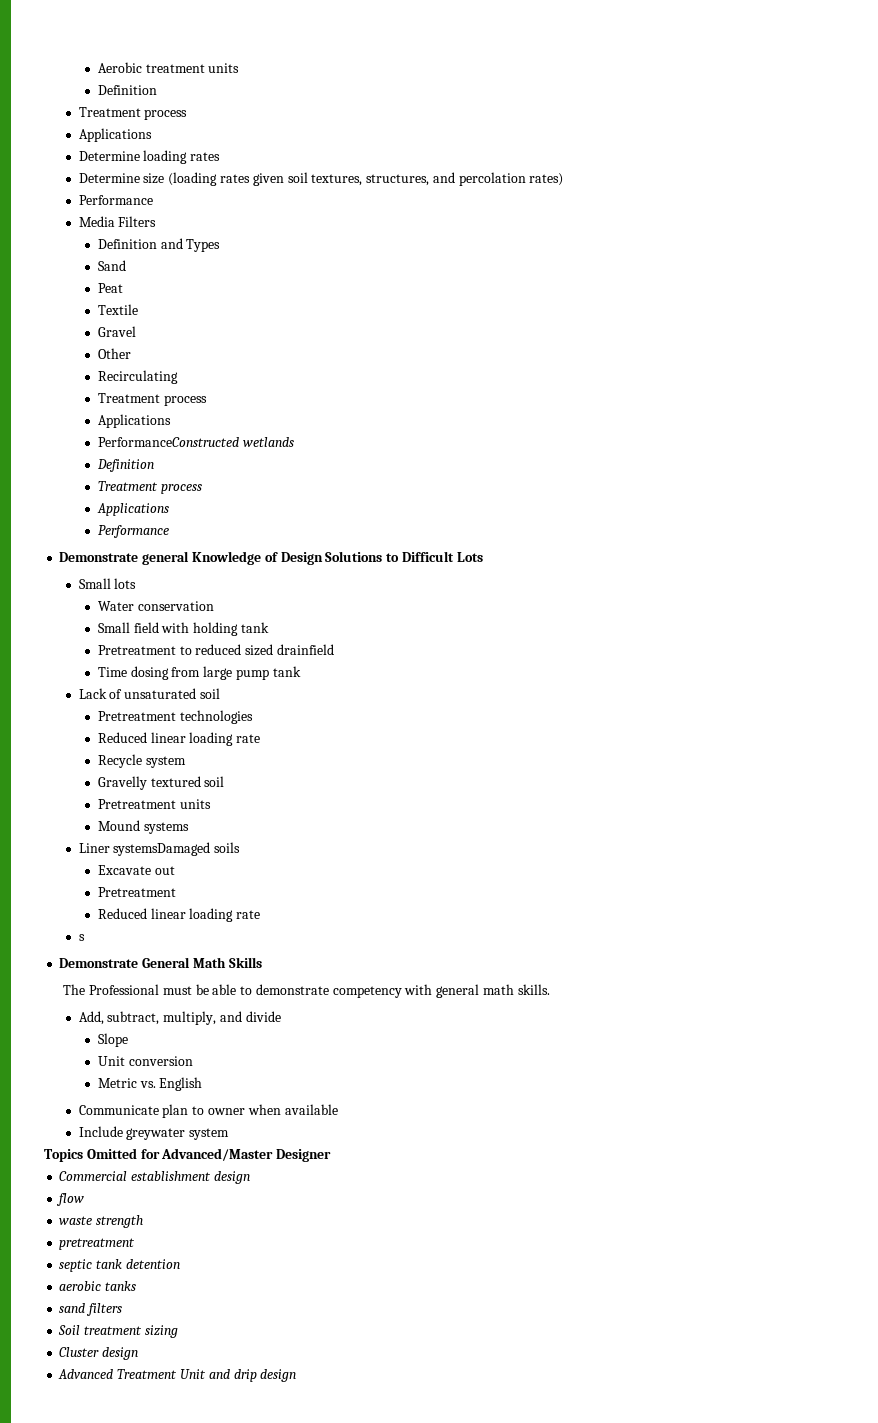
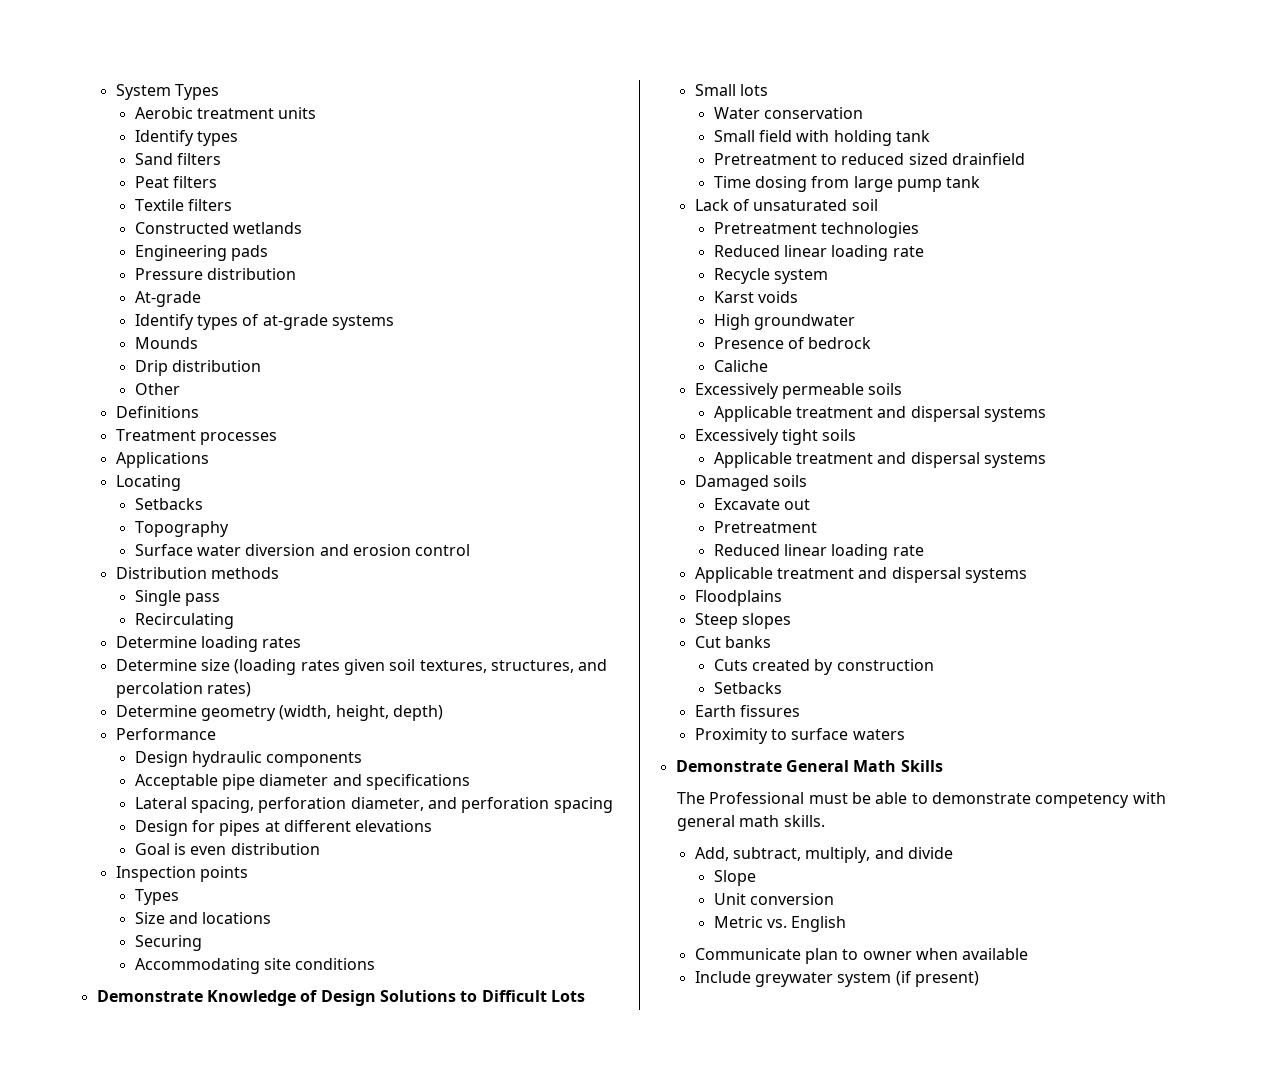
(97, 67) none -> [115,84,219,100] System Types //
[97,85,157,95] [78,107,188,120] [78,128,152,142] Definition // Treatment process // Applications -> [134,130,238,146] [134,153,221,165] [134,176,217,188] [134,199,232,211] [134,222,302,234] [134,245,268,261] [134,268,296,280] [134,291,201,307] [134,314,394,330] [134,337,198,349] [134,360,261,376] [134,383,180,395] [115,406,199,418] [115,429,277,445] [115,452,209,468] [115,475,181,491] [134,498,203,510] [134,521,229,537] [134,544,471,556] [115,567,279,579] [134,590,220,606] [134,613,234,629] Identify types // Sand filters // Peat filters // Textile filters // Constructed wetlands // Engineering pads // Pressure distribution // At-grade // Identify types of at-grade systems // Mounds // Drip distribution // Other // Definitions // Treatment processes // Applications // Locating // Setbacks // Topography // Surface water diversion and erosion control // Distribution methods // Single pass // Recirculating
[78,195,153,205] [78,216,157,227] [97,238,221,252] [97,260,126,271] [97,283,123,293] [97,304,138,315] [97,326,136,337] [97,348,131,359] [97,370,178,384] [97,393,207,406] [97,414,171,428] [97,437,294,447] [96,459,154,472] [97,481,202,494] [96,503,169,516] [97,525,169,538] [59,551,190,565] Performance // Media Filters // Definition and Types // Sand // Peat // Textile // Gravel // Other // Recirculating // Treatment process // Applications // PerformanceConstructed wetlands // Definition // Treatment process // Applications // Performance // Demonstrate general -> [115,705,443,721] [115,728,216,740] [134,751,363,767] [134,774,470,790] [134,797,613,813] [134,820,433,836] [134,843,320,855] [115,866,248,882] [134,889,179,905] [134,912,272,924] [134,935,202,951] [134,958,376,974] [96,990,203,1002] Determine geometry (width, height, depth) // Performance // Design hydraulic components // Acceptable pipe diameter and specifications // Lateral spacing, perforation diameter, and perforation spacing // Design for pipes at different elevations // Goal is even distribution // Inspection points // Types // Size and locations // Securing // Accommodating site conditions // Demonstrate
[97,776,225,790] [97,799,211,809] [97,820,189,834] [78,842,211,856] Gravelly textured soil // Pretreatment units // Mound systems // Liner systemsDamaged -> [713,291,798,303] [713,314,855,330] [713,337,872,349] [713,360,768,372] [694,383,903,399] [713,406,1046,422] [694,429,857,445] [713,452,1046,468] [694,475,769,491] Karst voids // High groundwater // Presence of bedrock // Caliche // Excessively permeable soils // Applicable treatment and dispersal systems // Excessively tight soils // Applicable treatment and dispersal systems // Damaged
[78,934,85,941] s -> [694,567,1027,583] [694,590,782,606] [694,613,791,629] [694,636,771,648] [713,659,934,675] [713,682,782,694] [694,705,800,717] [694,728,905,744] Applicable treatment and dispersal systems // Floodplains // Steep slopes // Cut banks // Cuts created by construction // Setbacks // Earth fissures // Proximity to surface waters
[44,1148,332,1162] [59,1171,250,1184] [56,1193,85,1206] [59,1215,144,1228] [59,1238,136,1250] [59,1259,180,1272] [59,1281,137,1291] [59,1303,123,1316] [58,1325,178,1338] [59,1347,139,1360] [58,1369,297,1382] // Topics Omitted for Advanced/Master Designer // Commercial establishment design // flow // waste strength // pretreatment // septic tank detention // aerobic tanks // sand filters // Soil treatment sizing // Cluster design // Advanced Treatment Unit and drip design -> [895,971,979,987] (if present)

